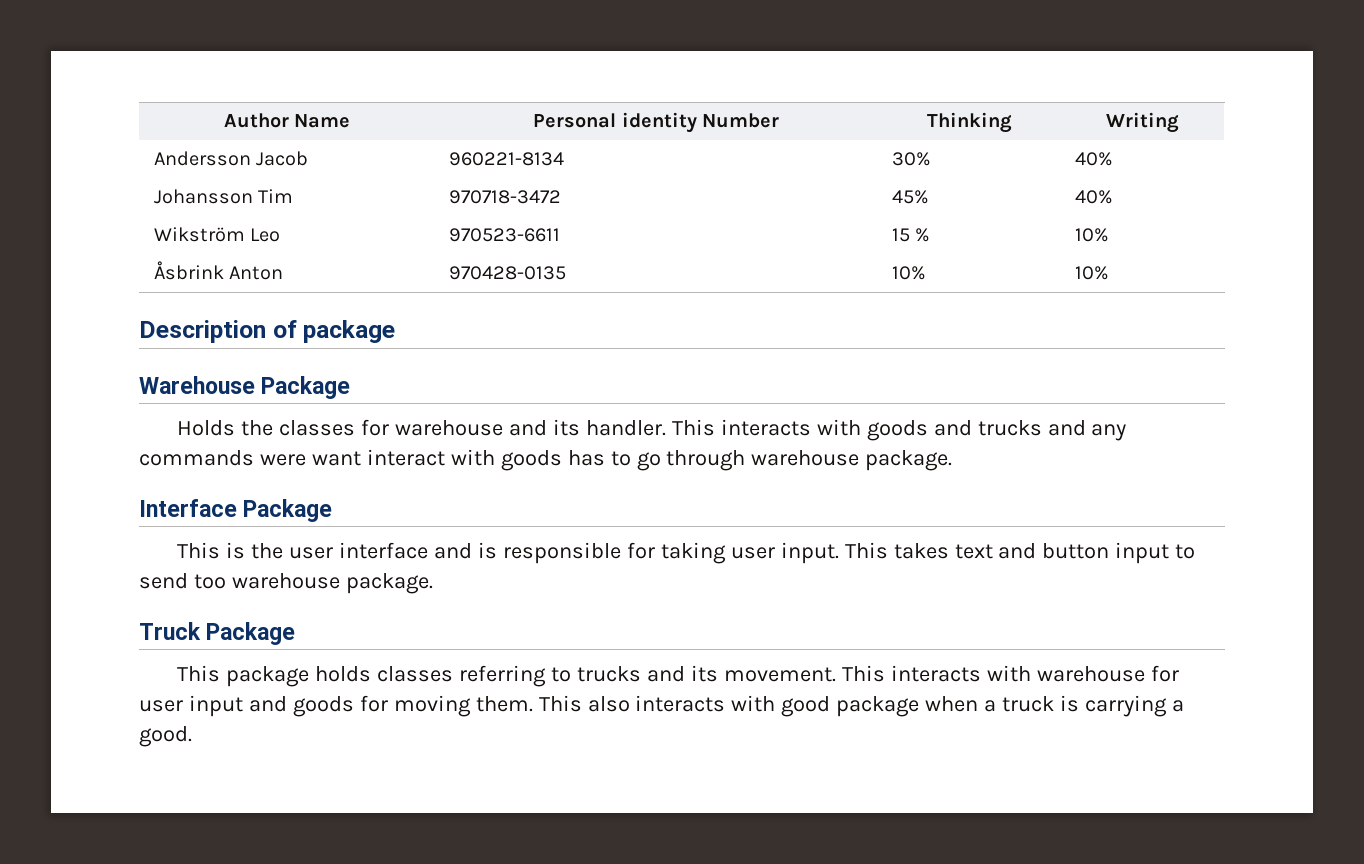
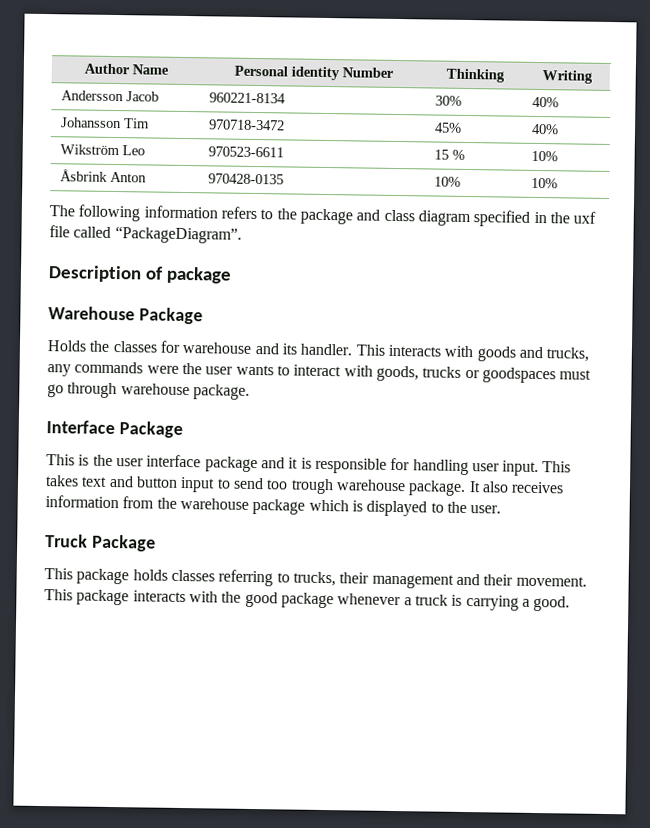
(1109, 273) none -> [49,204,597,227] [49,225,242,244] // The following information refers to the package and class diagram specified in the uxf file called “PackageDiagram”.
[977,420,1086,436] trucks and -> [546,347,590,362] trucks,
[311,449,631,471] want interact with goods has to -> [181,362,592,384] the user wants to interact with goods, trucks or goodspaces must
[434,543,473,559] and -> [204,456,299,473] package and it
[660,542,726,564] taking -> [412,459,469,476] handling
[231,573,433,594] warehouse package. -> [290,478,565,496] [45,495,502,517] trough warehouse package. It also receives information from the warehouse package which is displayed to the user.
[576,665,718,682] trucks and its -> [292,571,514,589] trucks, their management and their
[890,665,1179,682] [139,695,776,717] interacts with warehouse for user input and goods for moving them. This also interacts with -> [76,589,242,606] package interacts with the
[925,696,979,712] when -> [337,593,402,606] whenever

